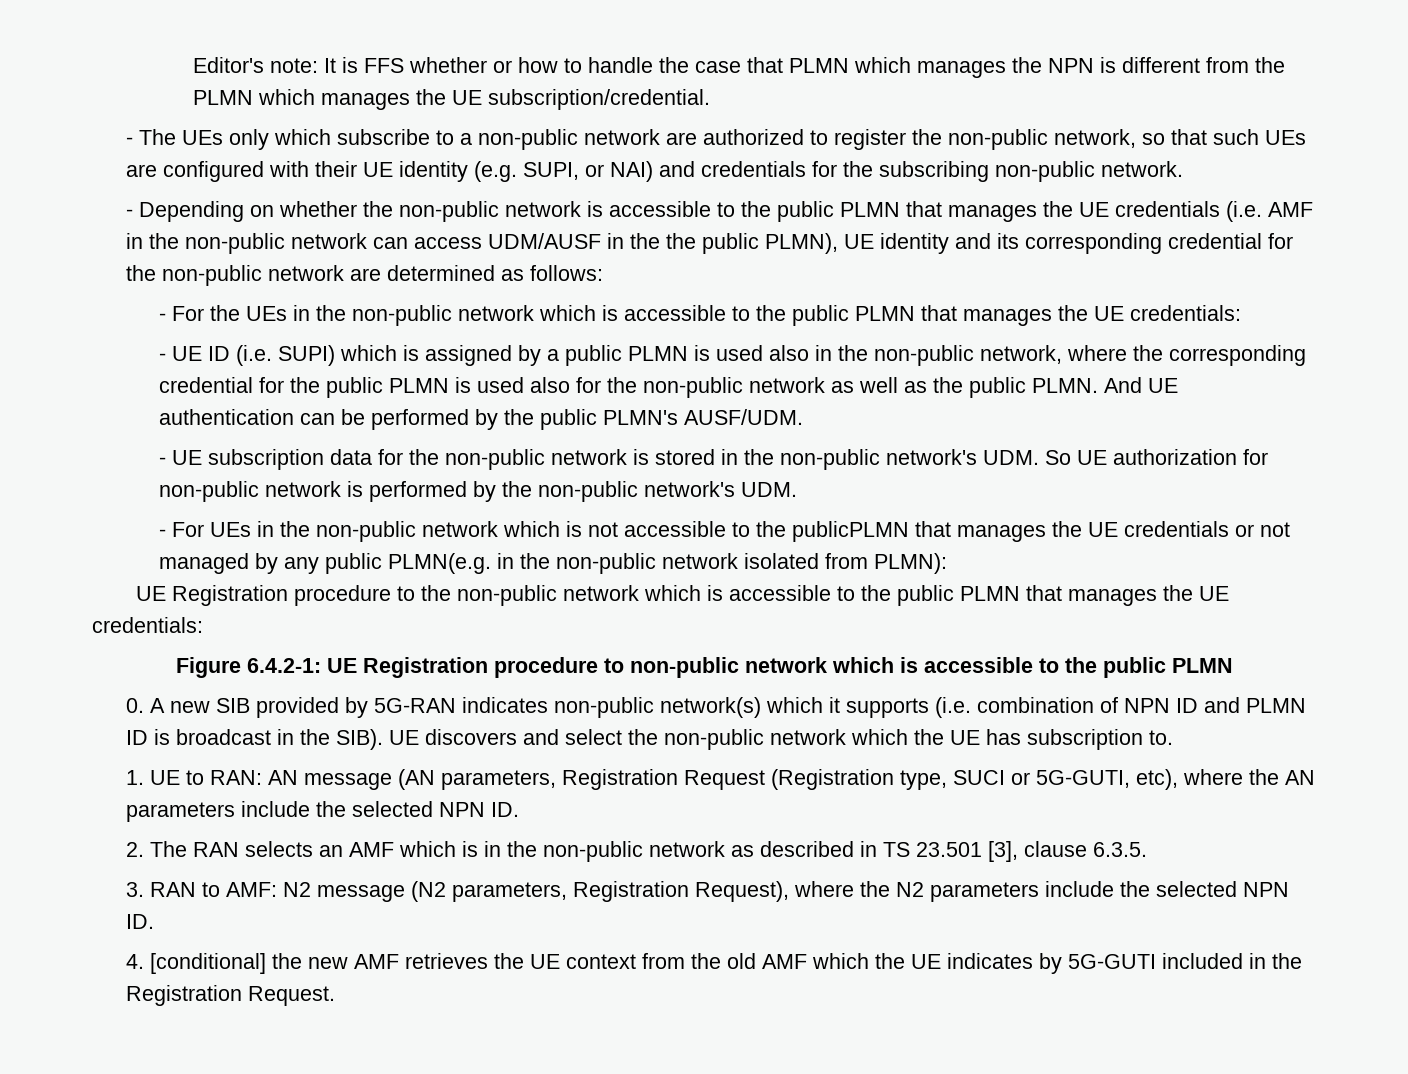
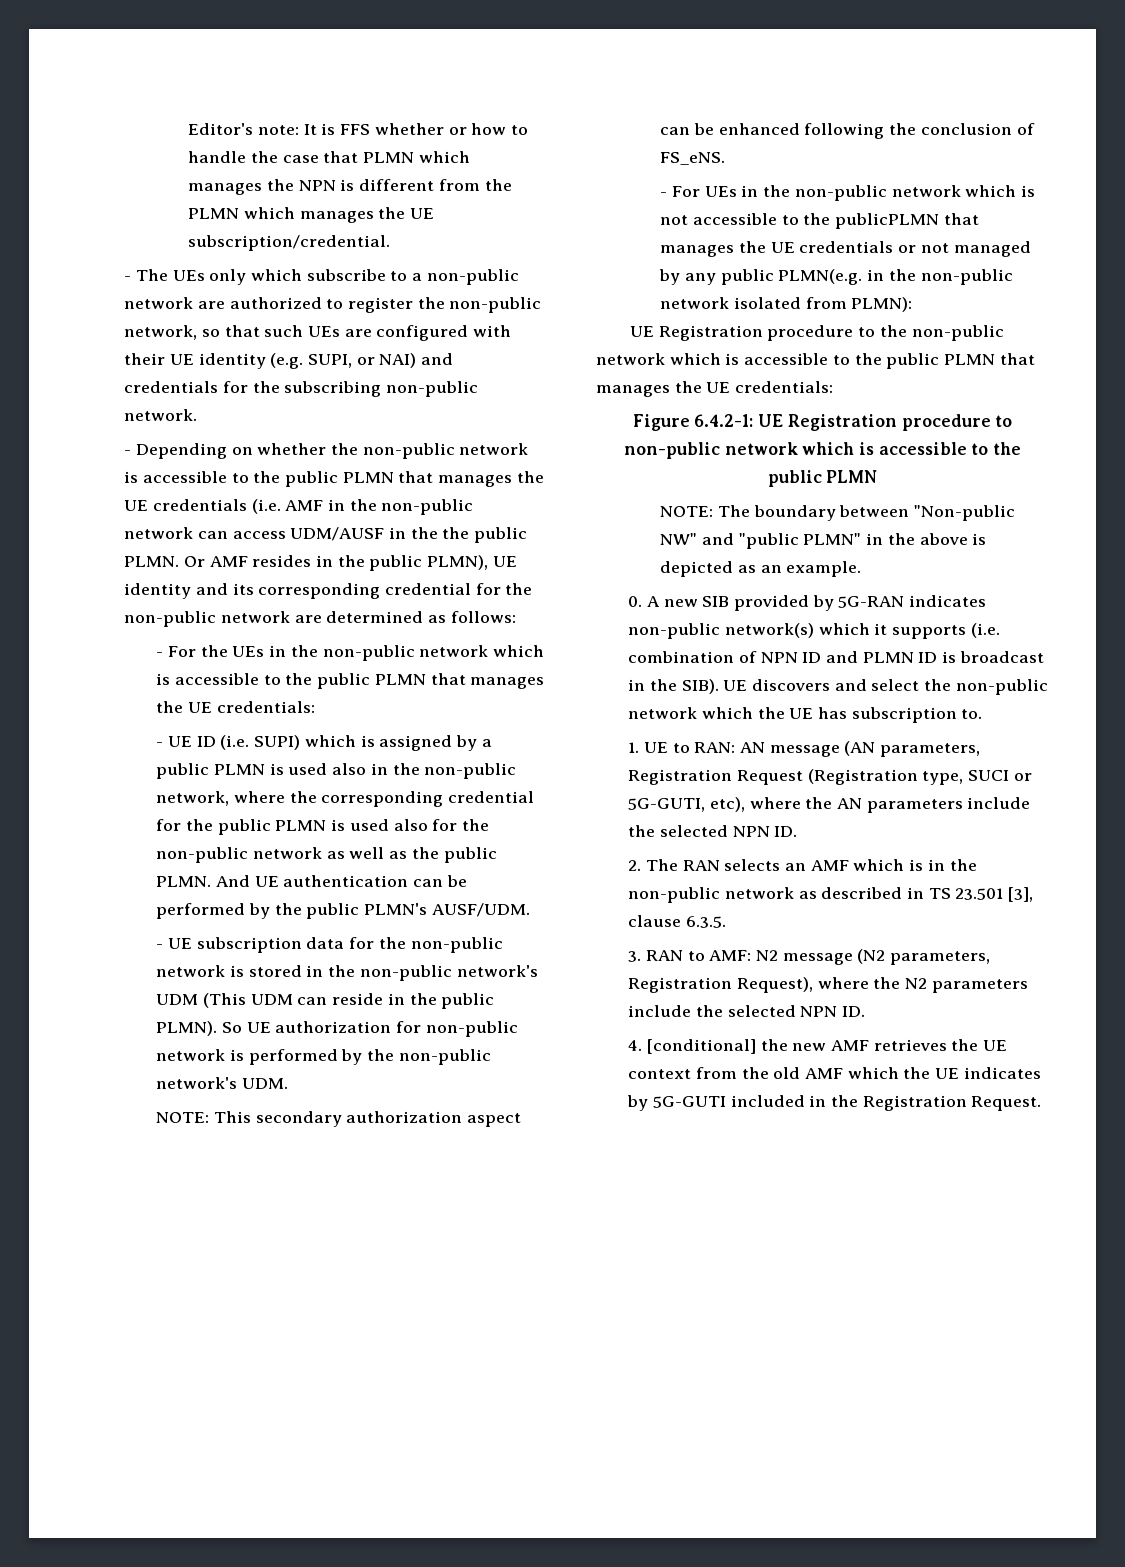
(759, 243) none -> [124,555,423,571] PLMN. Or AMF resides in the public
[983,450,1040,465] UDM. -> [156,993,495,1009] [156,1021,218,1036] UDM (This UDM can reside in the public PLMN).
(798, 489) none -> [156,1111,522,1127] [660,123,1035,139] [660,152,726,165] // NOTE: This secondary authorization aspect can be enhanced following the conclusion of FS_eNS.
(1233, 665) none -> [660,505,1016,521] [660,533,987,549] [660,561,862,577] // NOTE: The boundary between "Non-public NW" and "public PLMN" in the above is depicted as an example.

